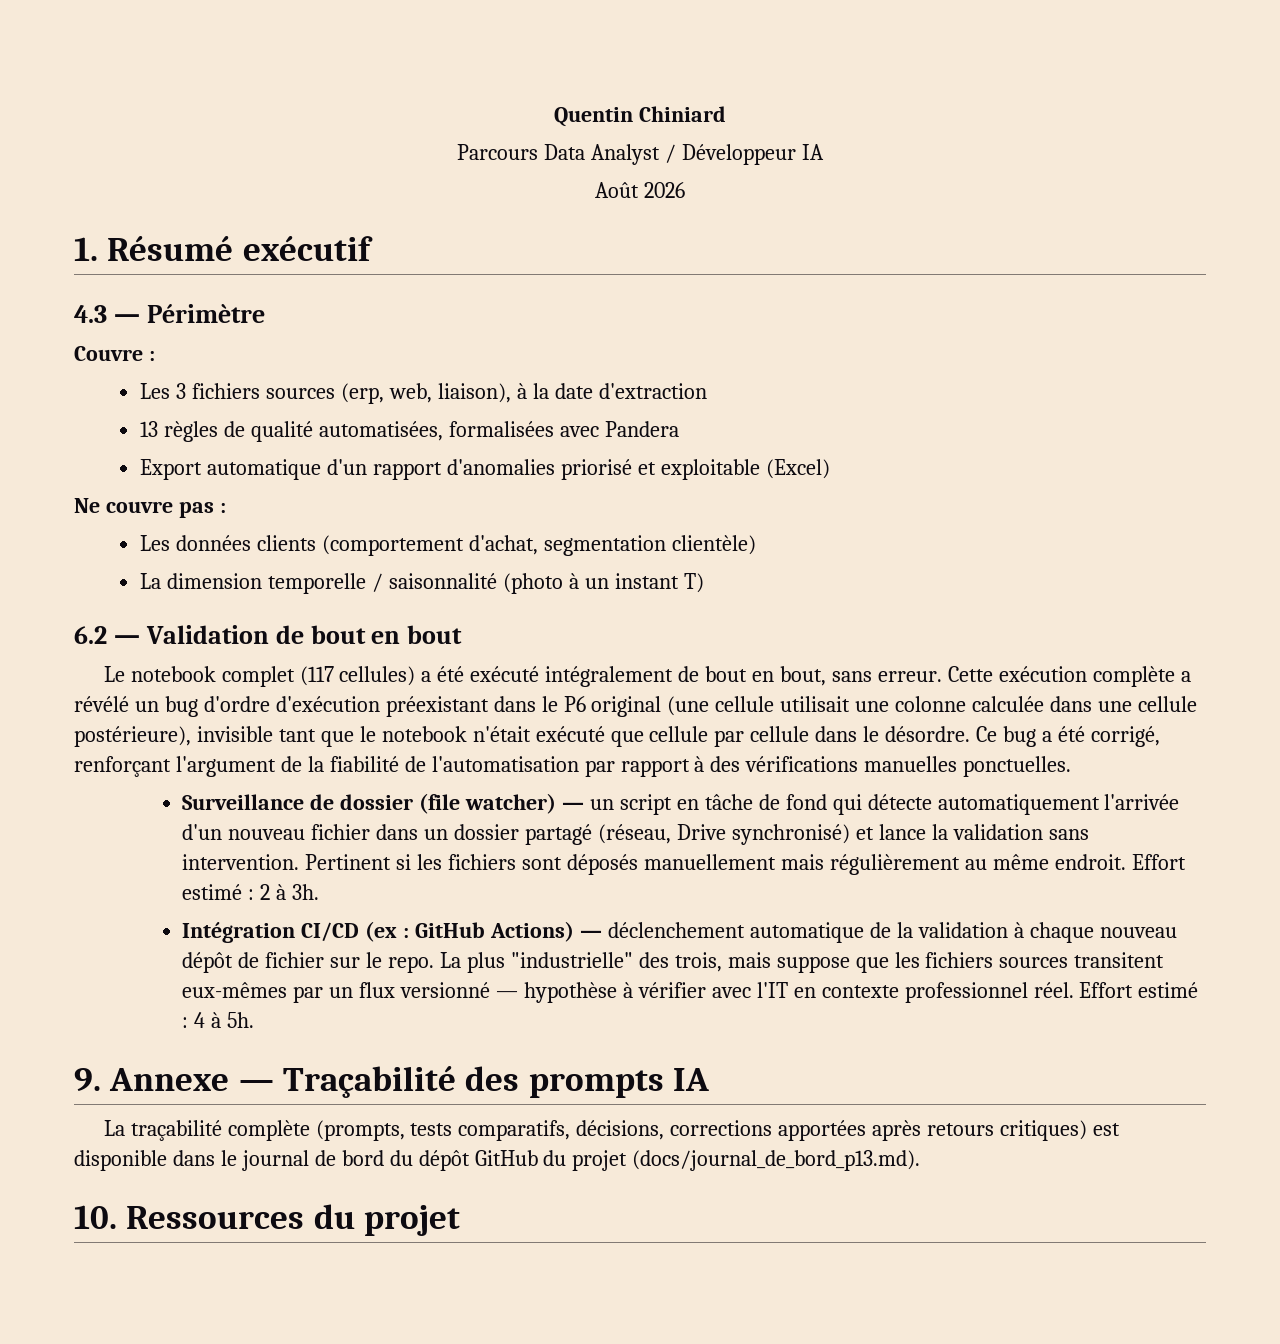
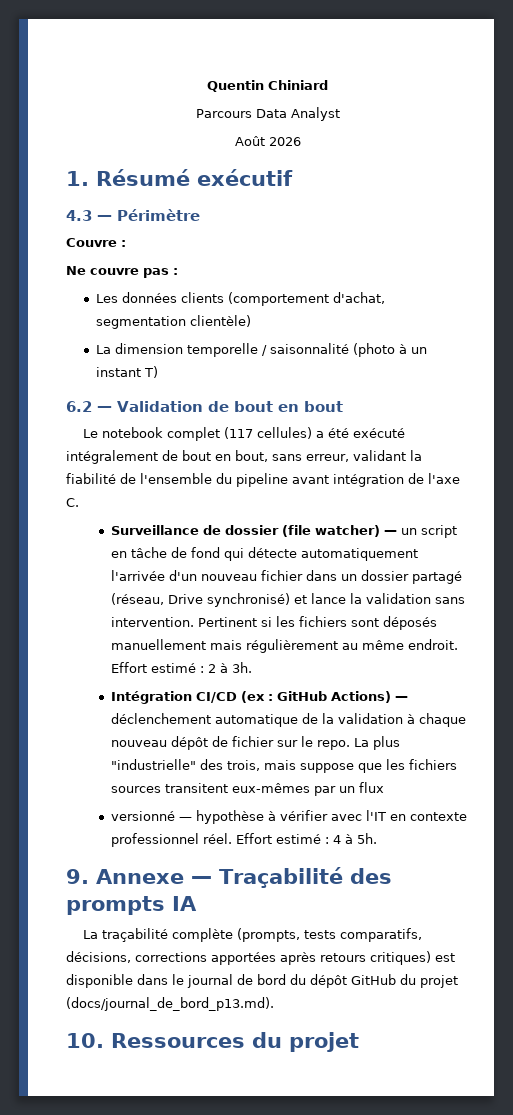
[664,144,824,165] / Développeur IA -> (340, 114) none
[140,383,707,404] [140,421,679,442] [140,459,830,480] // Les 3 fichiers sources (erp, web, liaison), à la date d'extraction // 13 règles de qualité automatisées, formalisées avec Pandera // Export automatique d'un rapport d'anomalies priorisé et exploitable (Excel) -> (126, 243) none
[877,666,1191,687] [74,696,1197,717] [74,726,1160,747] [74,756,1072,777] erreur. Cette exécution complète a révélé un bug d'ordre d'exécution préexistant dans le P6 original (une cellule utilisait une colonne calculée dans une cellule postérieure), invisible tant que le notebook n'était exécuté que cellule par cellule dans le désordre. Ce bug a été corrigé, renforçant l'argument de la fiabilité de l'automatisation par rapport à des vérifications manuelles ponctuelles. -> [306,450,422,462] [66,473,460,487] [66,498,79,507] erreur, validant la fiabilité de l'ensemble du pipeline avant intégration de l'axe C.
(396, 990) none -> (384, 787) //

